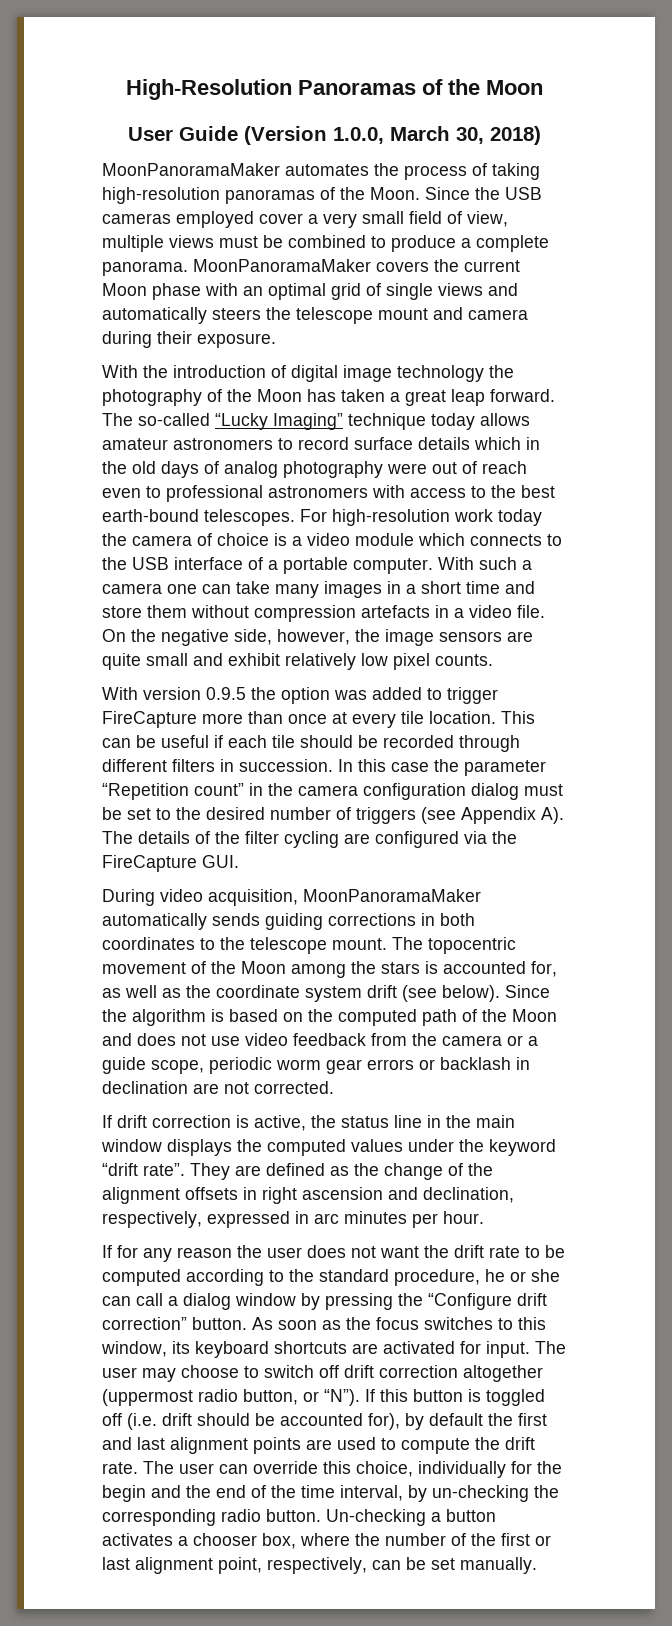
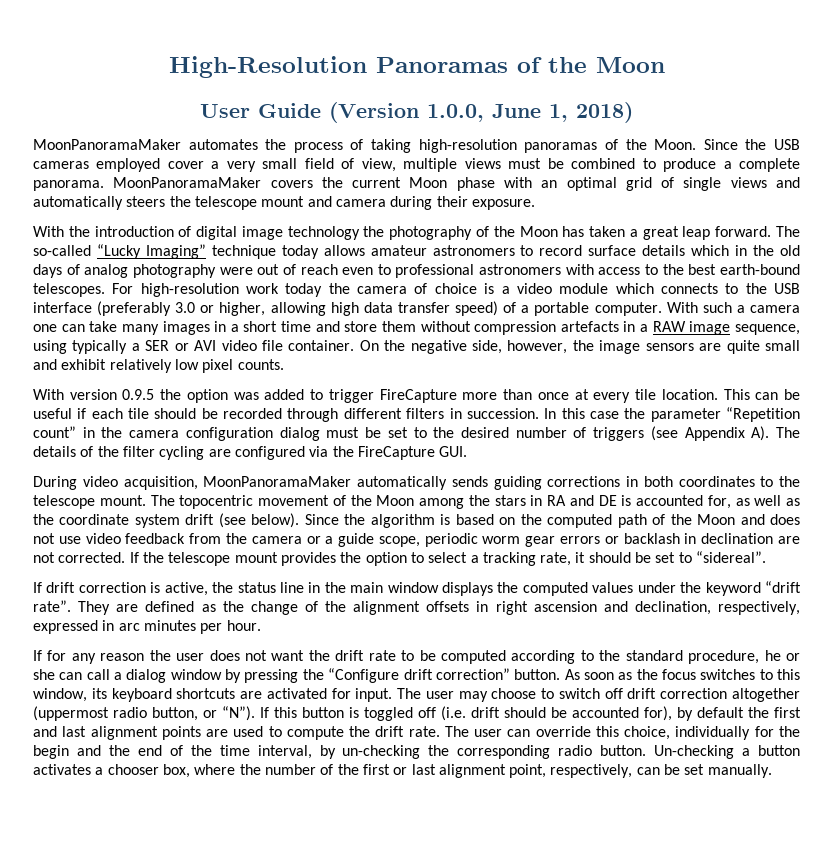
[390,126,484,144] March 30, -> [492,104,568,122] June 1,
(243, 563) none -> [97,301,499,316] (preferably 3.0 or higher, allowing high data transfer speed)
[469,605,545,618] video file. -> [652,321,801,335] [33,340,355,354] RAW image sequence, using typically a SER or AVI video file container.
(420, 968) none -> [530,495,617,506] in RA and DE
(334, 1087) none -> [129,551,767,566] If the telescope mount provides the option to select a tracking rate, it should be set to “sidereal”.

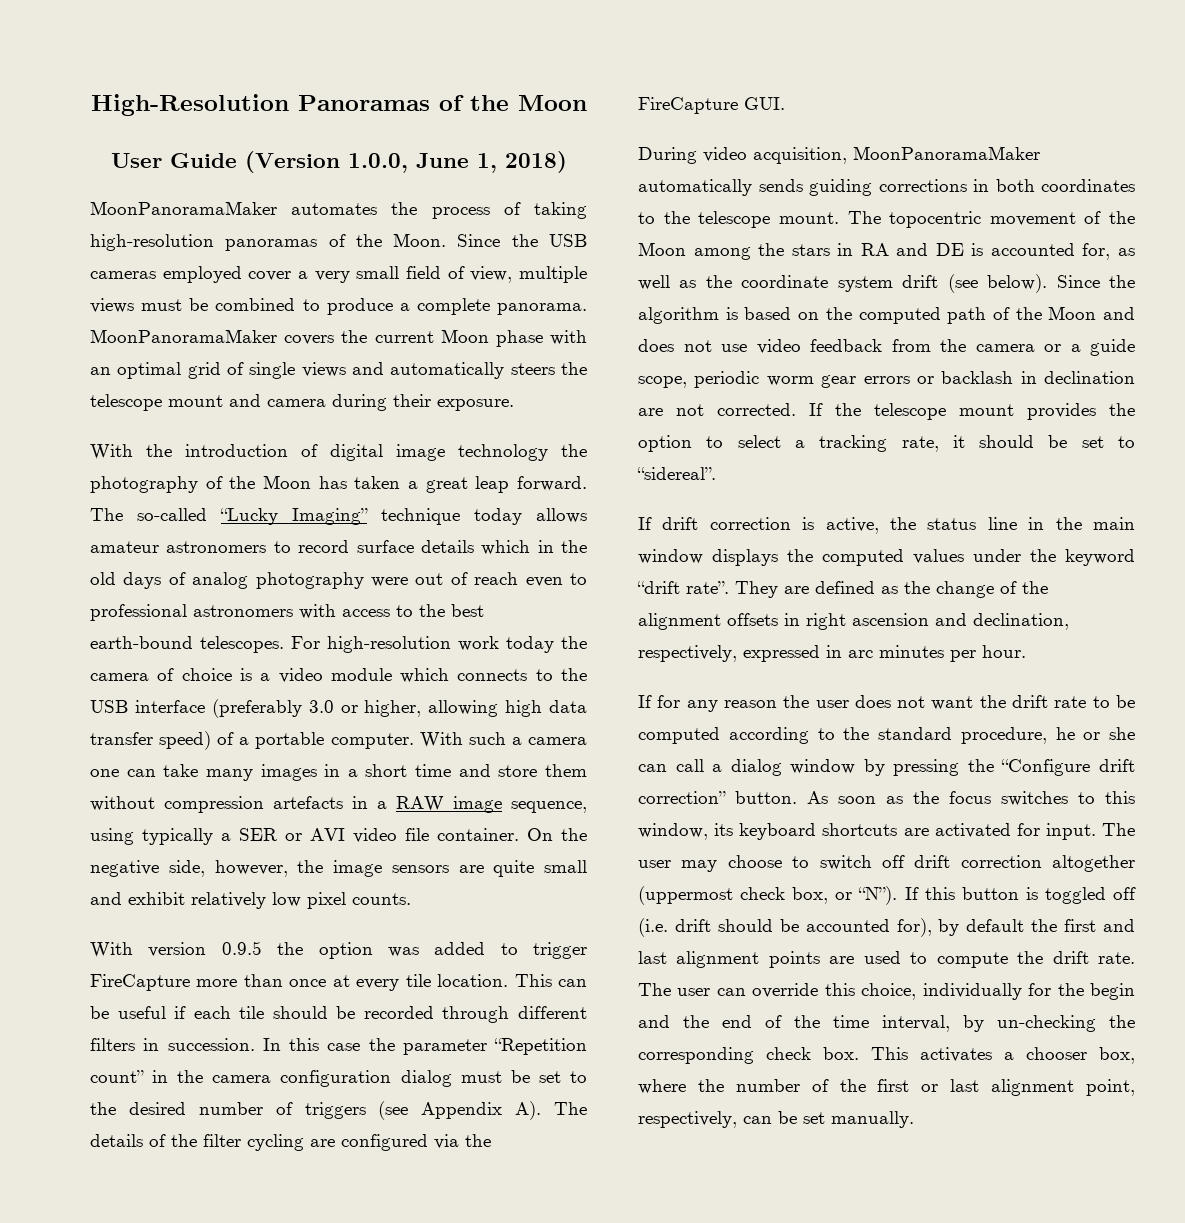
[113,707,198,721] radio button, -> [740,887,829,904] check box,
[558,745,800,759] radio button. Un-checking a button -> [766,1047,908,1060] check box. This

